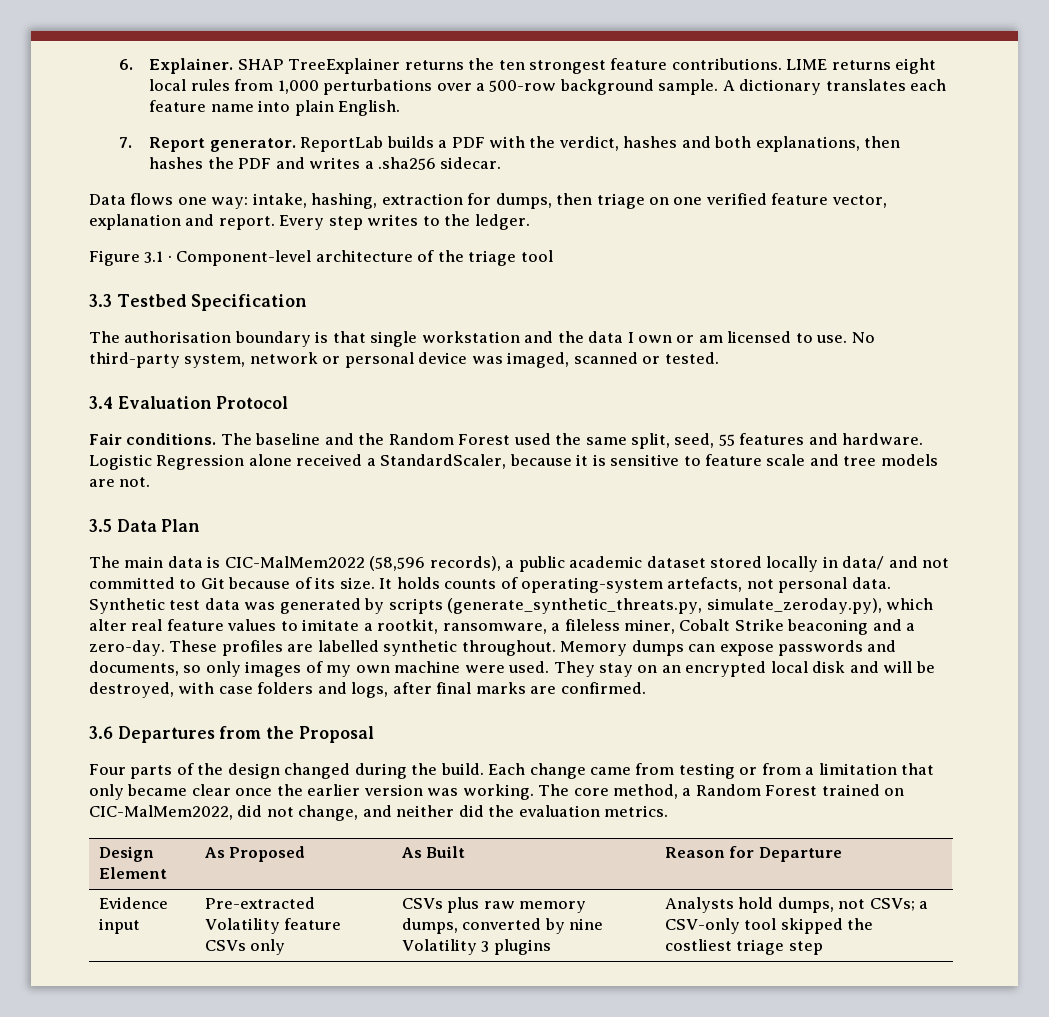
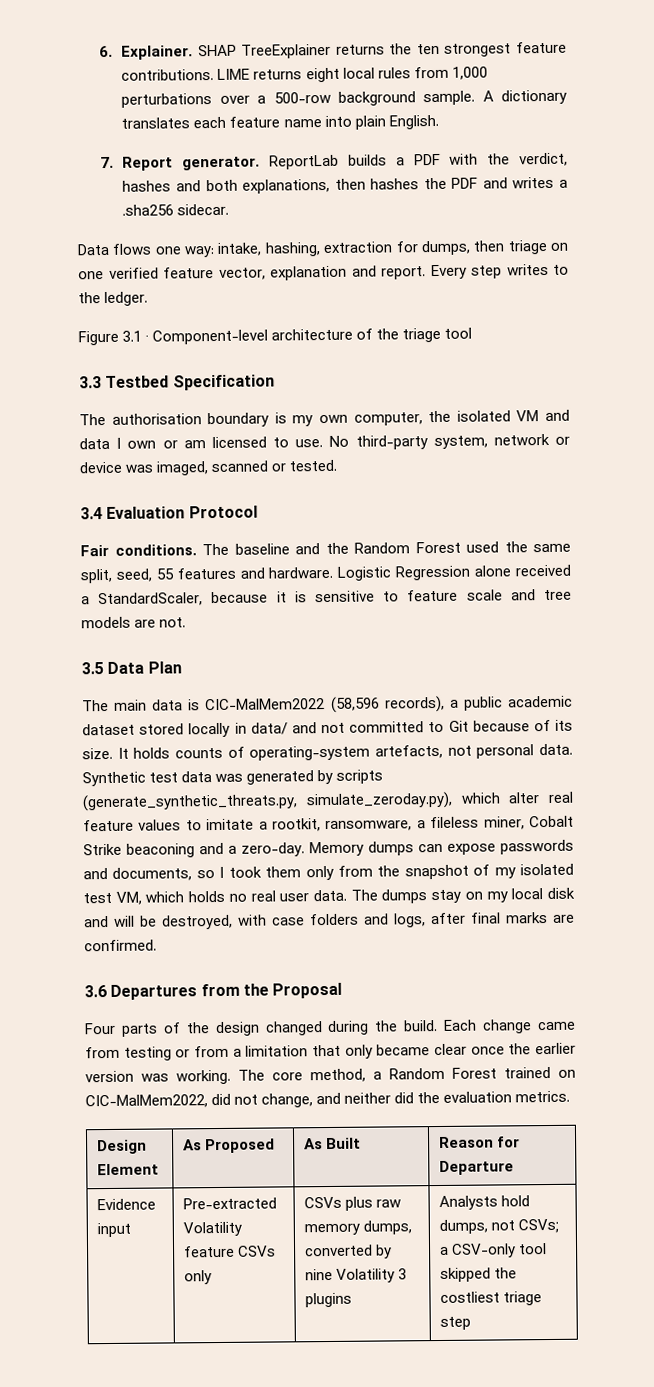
[332,331,584,347] that single workstation and the -> [292,409,571,427] my own computer, the isolated VM and
[344,352,414,368] personal -> (570, 440) none
[169,640,556,656] These profiles are labelled synthetic throughout. -> (305, 849) none
[205,661,767,677] only images of my own machine were used. They stay on an encrypted -> [219,863,574,881] [83,889,508,905] I took them only from the snapshot of my isolated test VM, which holds no real user data. The dumps stay on my

